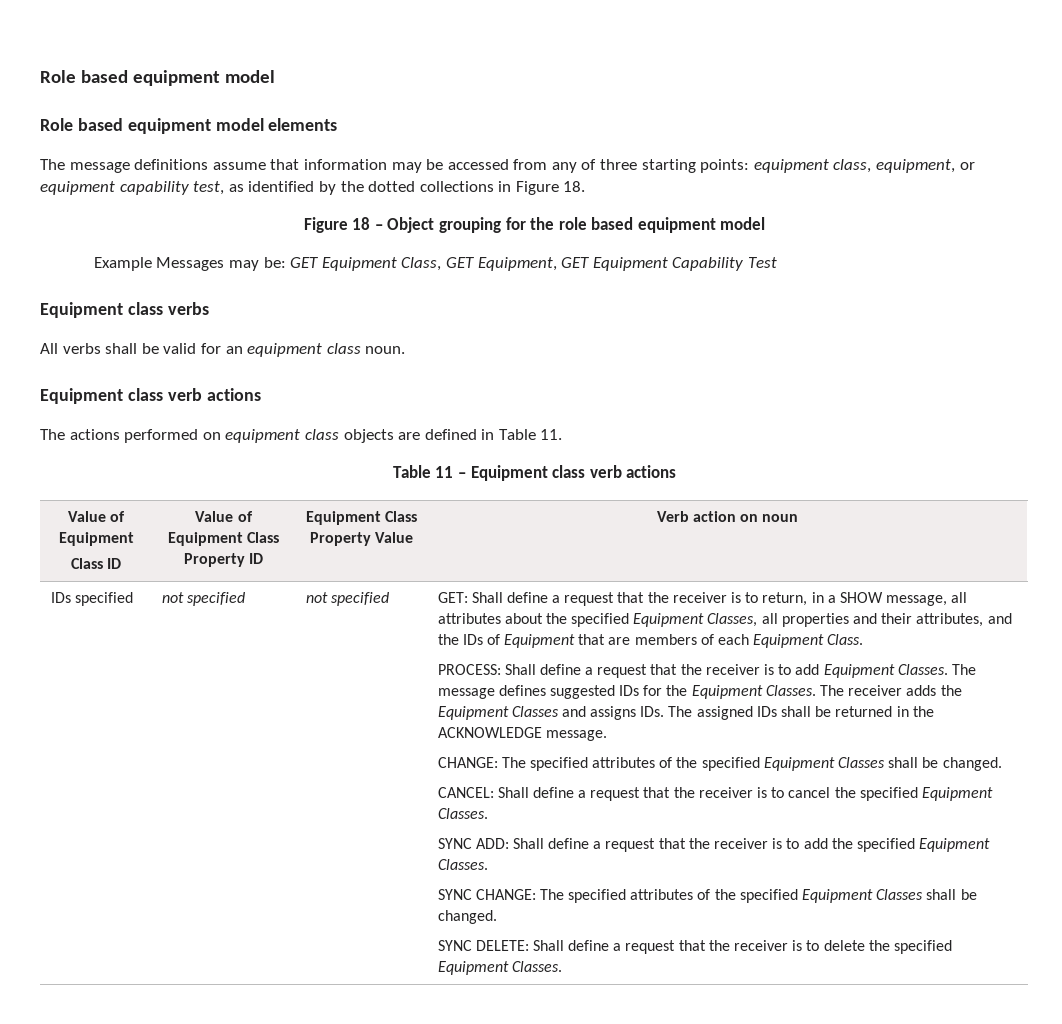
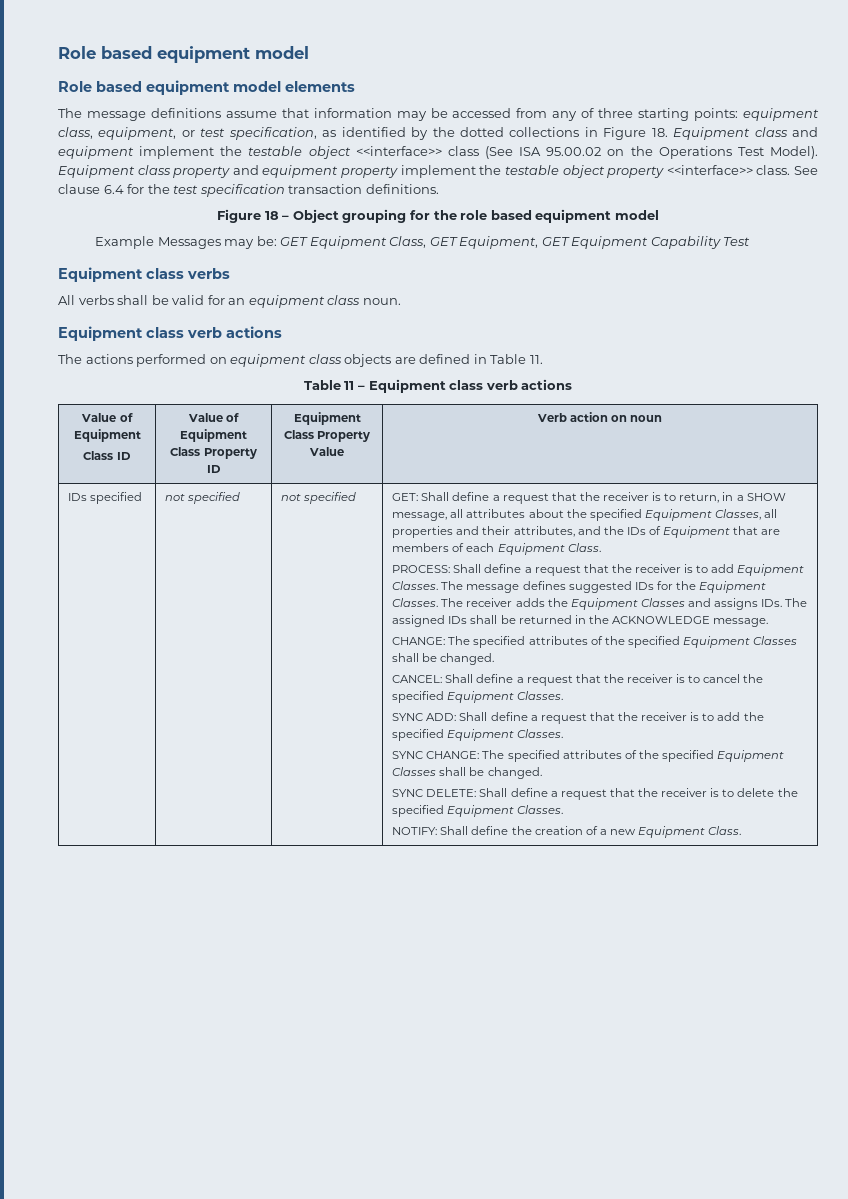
[40,181,225,195] equipment capability test, -> [200,127,317,140] test specification,
(586, 186) none -> [673,127,818,140] [58,146,818,159] [58,165,819,178] [58,184,439,197] Equipment class and equipment implement the testable object <<interface>> class (See ISA 95.00.02 on the Operations Test Model). Equipment class property and equipment property implement the testable object property <<interface>> class. See clause 6.4 for the test specification transaction definitions.
(562, 966) none -> [392,826,742,838] // NOTIFY: Shall define the creation of a new Equipment Class.

